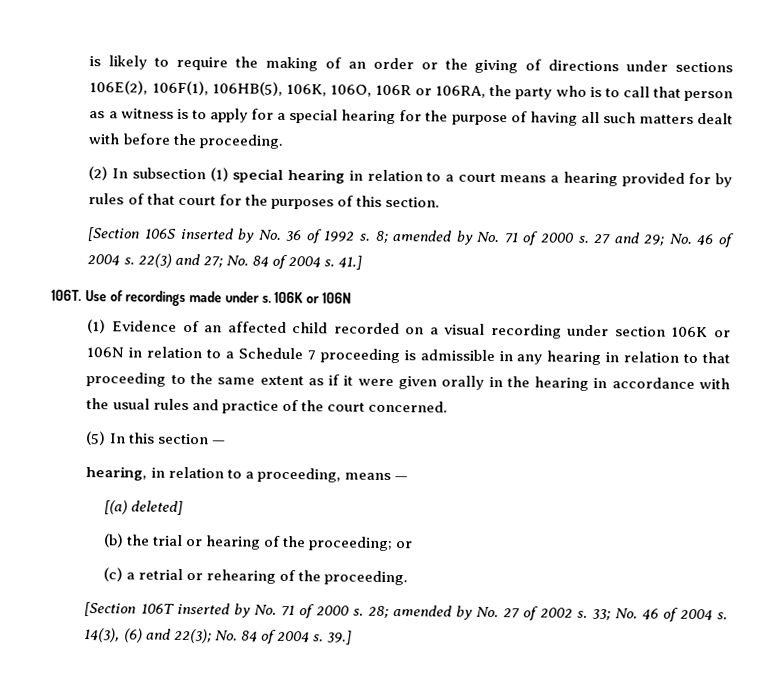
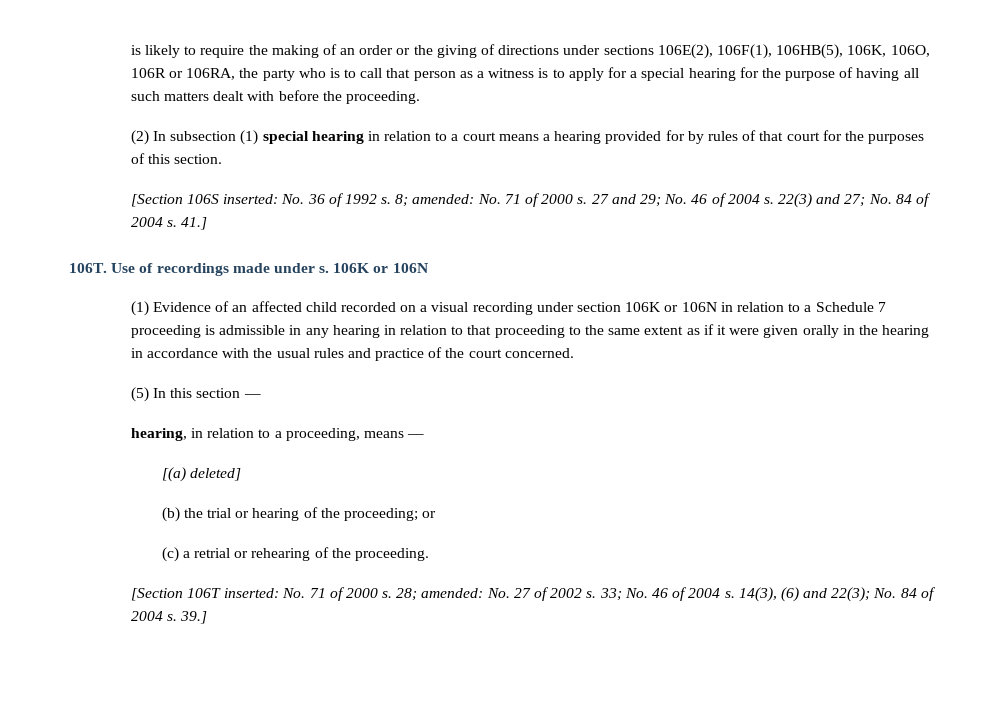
[180,227,256,243] inserted by -> [223,194,279,204] inserted:
[392,230,474,245] amended by -> [412,194,475,204] amended:
[176,602,251,618] inserted by -> [224,588,280,598] inserted:
[392,605,473,620] amended by -> [421,588,484,598] amended:

